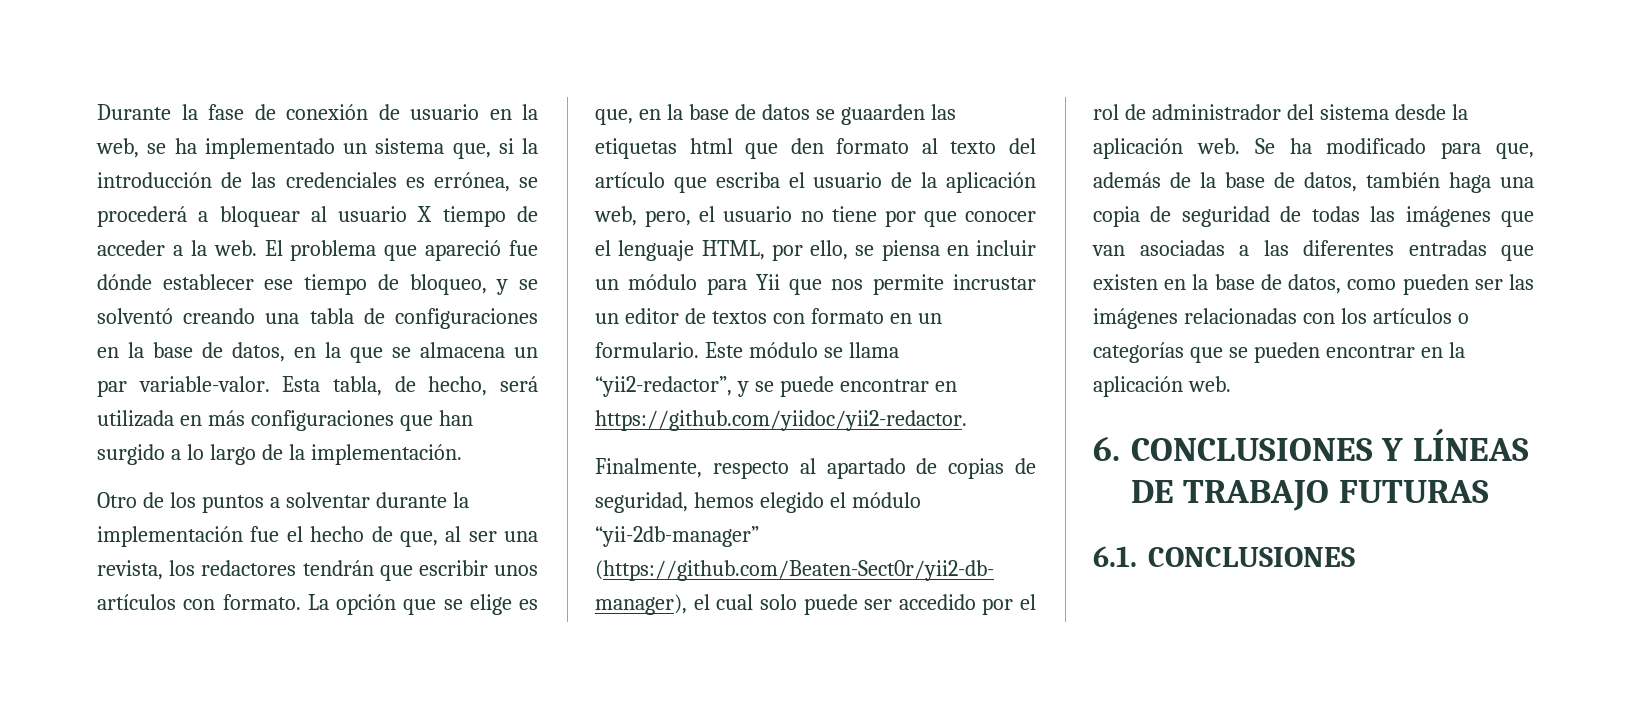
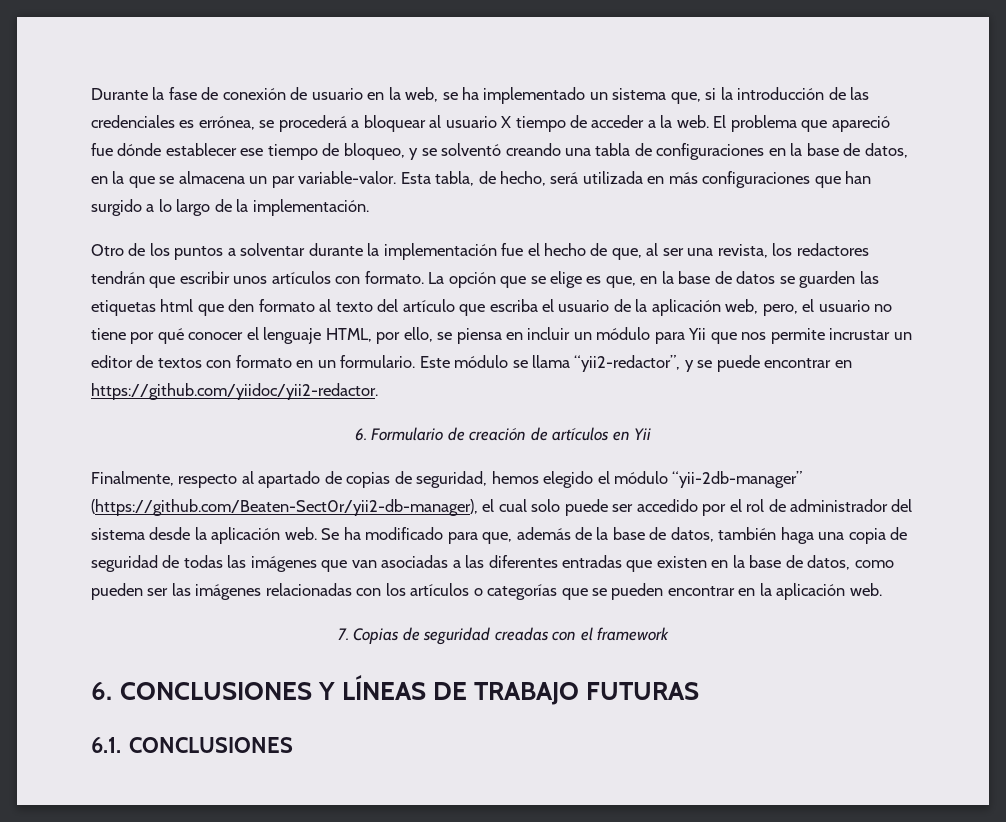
[840,104,925,125] guaarden -> [799,271,856,288] guarden
[923,211,957,227] que -> [157,328,184,344] qué
(967, 420) none -> [354,427,652,441] // 6. Formulario de creación de artículos en Yii
(1231, 384) none -> [337,627,670,645] // 7. Copias de seguridad creadas con el framework

